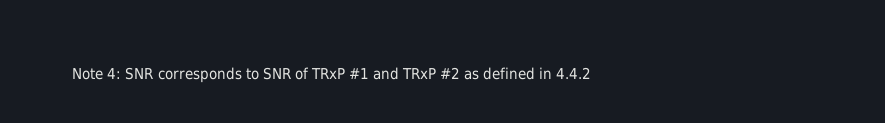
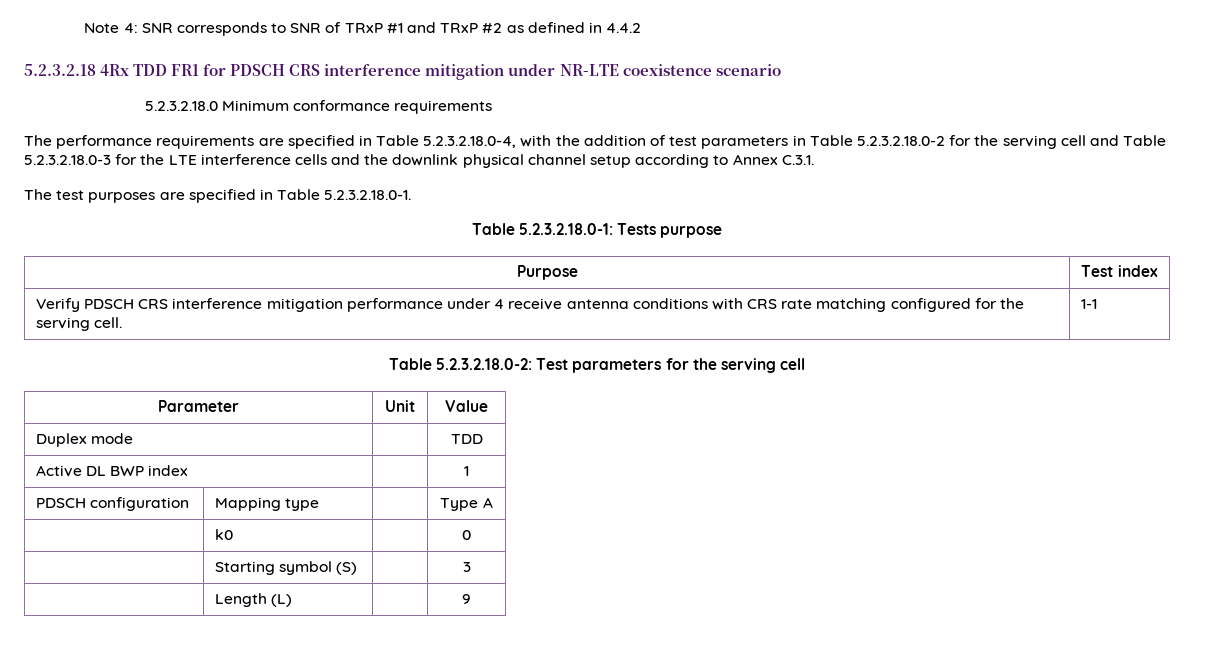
(592, 73) none -> [24,64,781,80] [144,100,493,114] [24,135,1167,149] [24,154,814,168] [24,189,412,203] [471,223,723,238] [516,265,578,280] [1081,265,1158,277] [35,298,1025,312] [35,317,123,331] [1080,299,1097,309] [388,358,806,373] [158,400,239,412] [385,400,415,412] [445,400,488,412] [35,433,134,447] [450,434,483,444] [35,465,189,477] [464,466,469,476] [35,497,190,511] [214,497,320,511] [440,497,493,511] [214,529,233,540] [462,530,471,540] [214,561,358,575] [462,562,471,572] [214,593,293,607] [462,594,471,604] // 5.2.3.2.18 4Rx TDD FR1 for PDSCH CRS interference mitigation under NR-LTE coexistence scenario // 5.2.3.2.18.0 Minimum conformance requirements // The performance requirements are specified in Table 5.2.3.2.18.0-4, with the addition of test parameters in Table 5.2.3.2.18.0-2 for the serving cell and Table 5.2.3.2.18.0-3 for the LTE interference cells and the downlink physical channel setup according to Annex C.3.1. // The test purposes are specified in Table 5.2.3.2.18.0-1. // Table 5.2.3.2.18.0-1: Tests purpose // Purpose | Test index // Verify PDSCH CRS interference mitigation performance under 4 receive antenna conditions with CRS rate matching configured for the serving cell. | 1-1 // Table 5.2.3.2.18.0-2: Test parameters for the serving cell // Parameter | Unit | Value // Duplex mode | | TDD // Active DL BWP index | | 1 // PDSCH configuration | Mapping type | | Type A // | k0 | | 0 // | Starting symbol (S) | | 3 // | Length (L) | | 9

